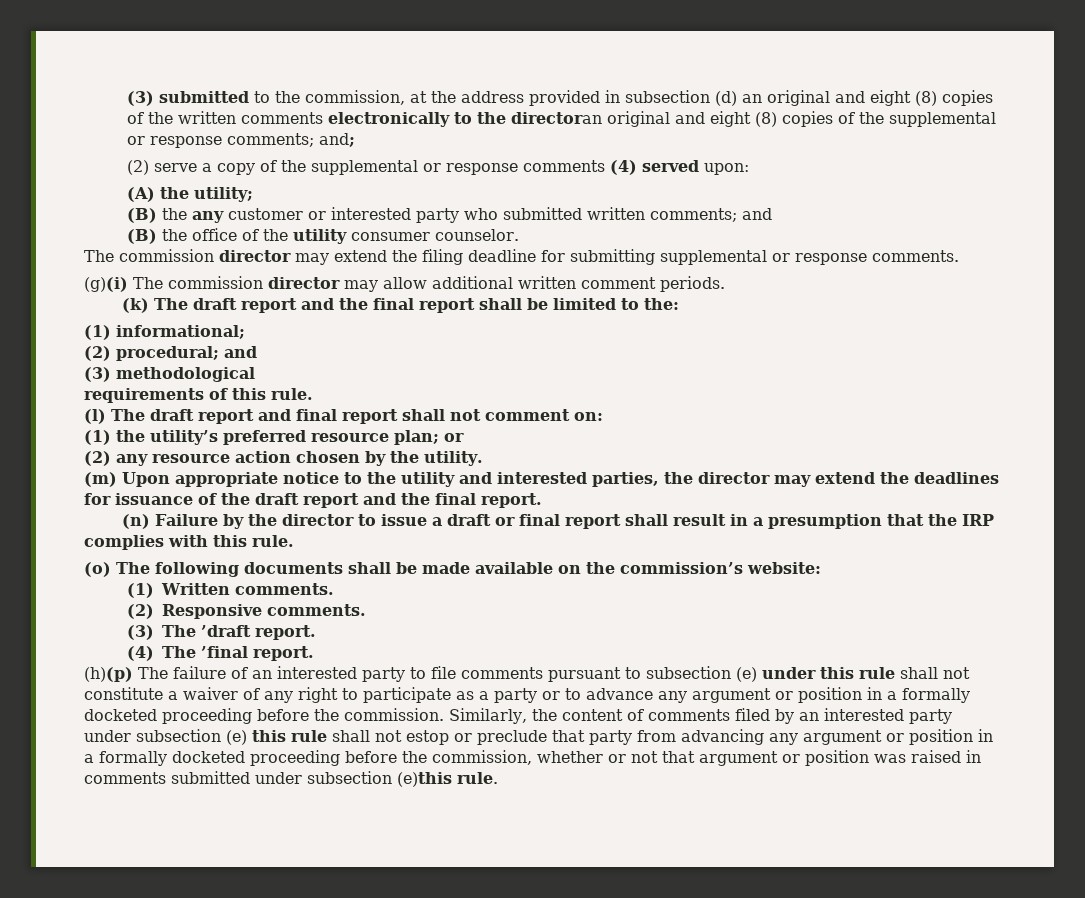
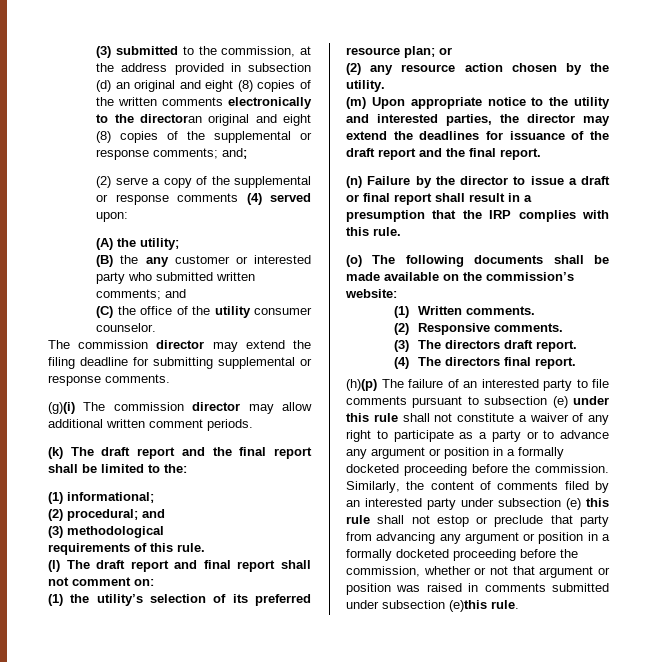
[127,229,158,244] (B) -> [96,306,114,318] (C)
(218, 437) none -> [150,594,248,603] selection of its
[201,625,252,637] ’draft -> [445,340,534,349] directors draft
[201,646,249,658] ’final -> [445,357,532,366] directors final

